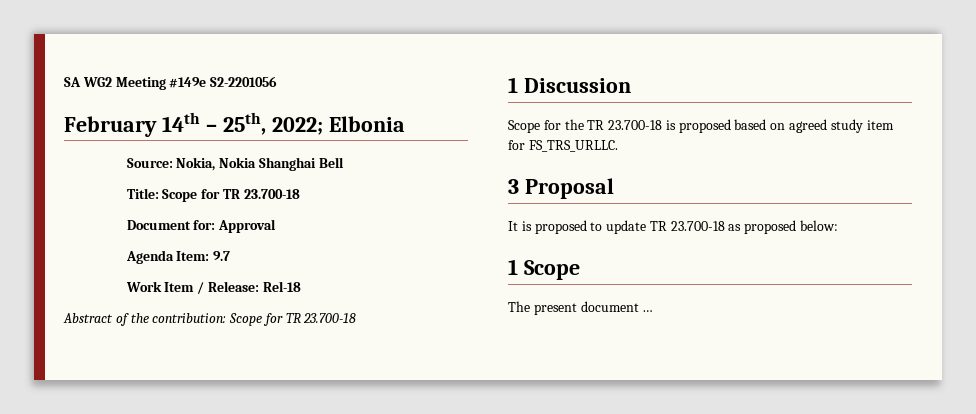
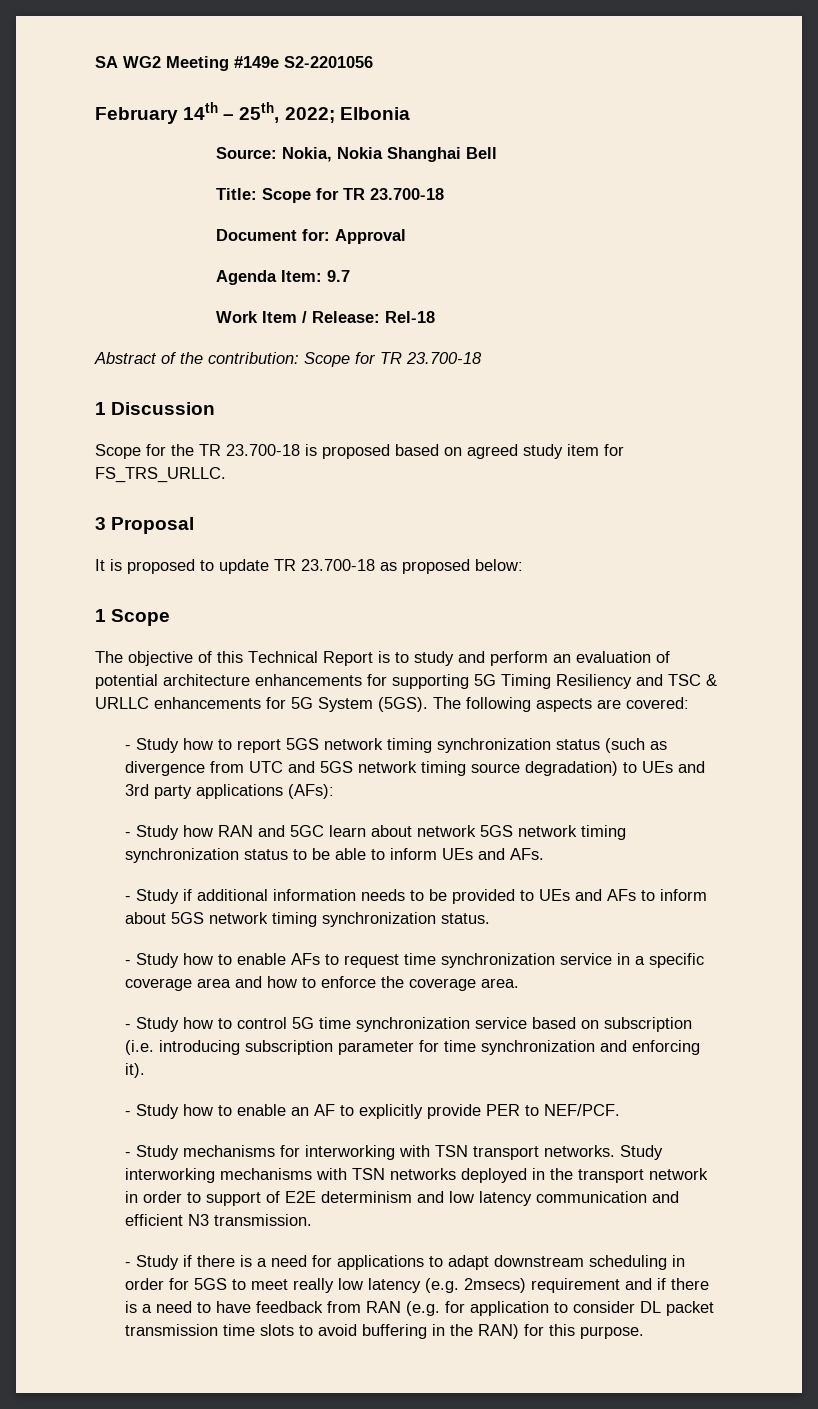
[533,301,654,315] present document … -> [128,651,670,666] [95,674,717,689] [95,697,689,712] [125,738,668,753] [125,761,706,776] [125,784,335,799] [125,825,627,840] [125,848,545,863] [125,889,708,904] [125,912,491,927] [125,953,705,968] [125,976,520,991] [125,1017,693,1032] [125,1040,701,1055] [125,1063,146,1078] [125,1104,621,1119] [125,1145,664,1160] [125,1168,709,1183] [125,1191,680,1206] [125,1214,313,1226] [125,1255,686,1270] [125,1278,710,1293] [125,1301,715,1316] [125,1324,645,1339] objective of this Technical Report is to study and perform an evaluation of potential architecture enhancements for supporting 5G Timing Resiliency and TSC & URLLC enhancements for 5G System (5GS). The following aspects are covered: // - Study how to report 5GS network timing synchronization status (such as divergence from UTC and 5GS network timing source degradation) to UEs and 3rd party applications (AFs): // - Study how RAN and 5GC learn about network 5GS network timing synchronization status to be able to inform UEs and AFs. // - Study if additional information needs to be provided to UEs and AFs to inform about 5GS network timing synchronization status. // - Study how to enable AFs to request time synchronization service in a specific coverage area and how to enforce the coverage area. // - Study how to control 5G time synchronization service based on subscription (i.e. introducing subscription parameter for time synchronization and enforcing it). // - Study how to enable an AF to explicitly provide PER to NEF/PCF. // - Study mechanisms for interworking with TSN transport networks. Study interworking mechanisms with TSN networks deployed in the transport network in order to support of E2E determinism and low latency communication and efficient N3 transmission. // - Study if there is a need for applications to adapt downstream scheduling in order for 5GS to meet really low latency (e.g. 2msecs) requirement and if there is a need to have feedback from RAN (e.g. for application to consider DL packet transmission time slots to avoid buffering in the RAN) for this purpose.

